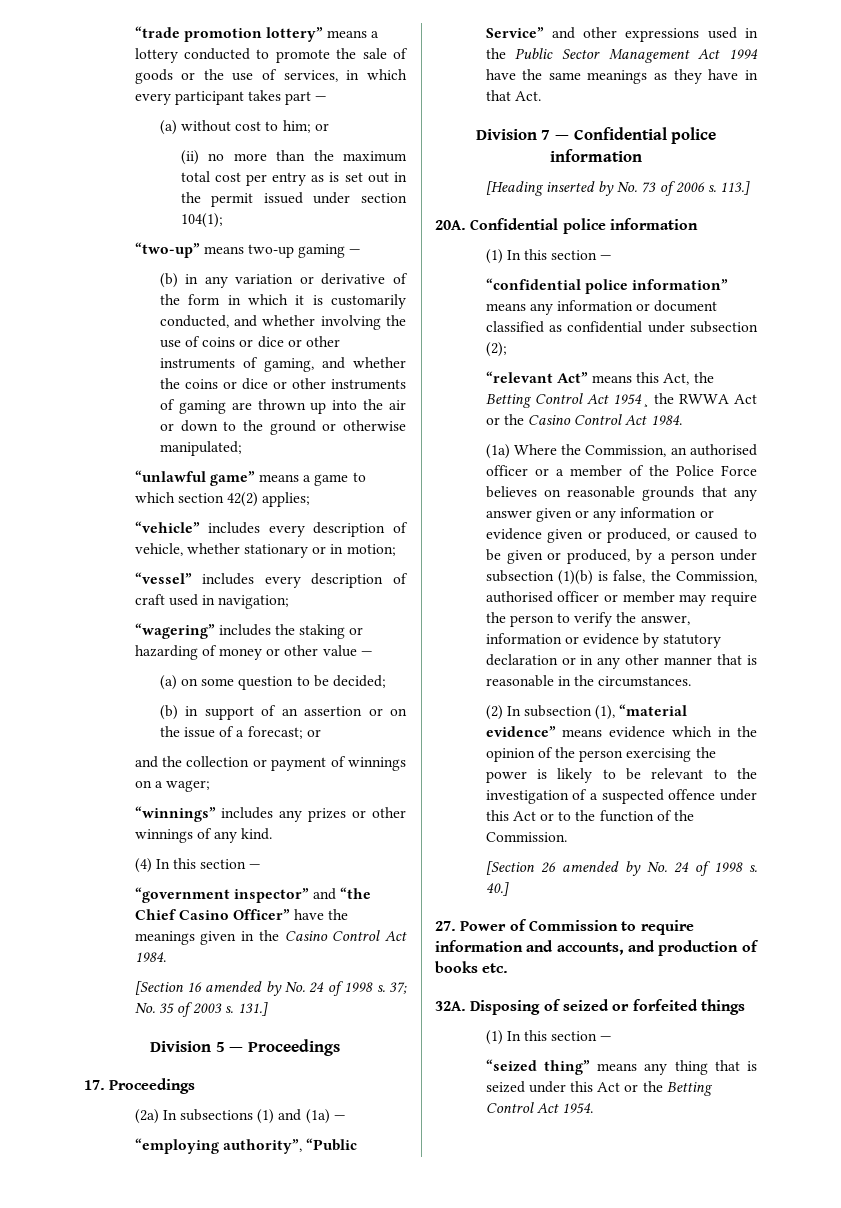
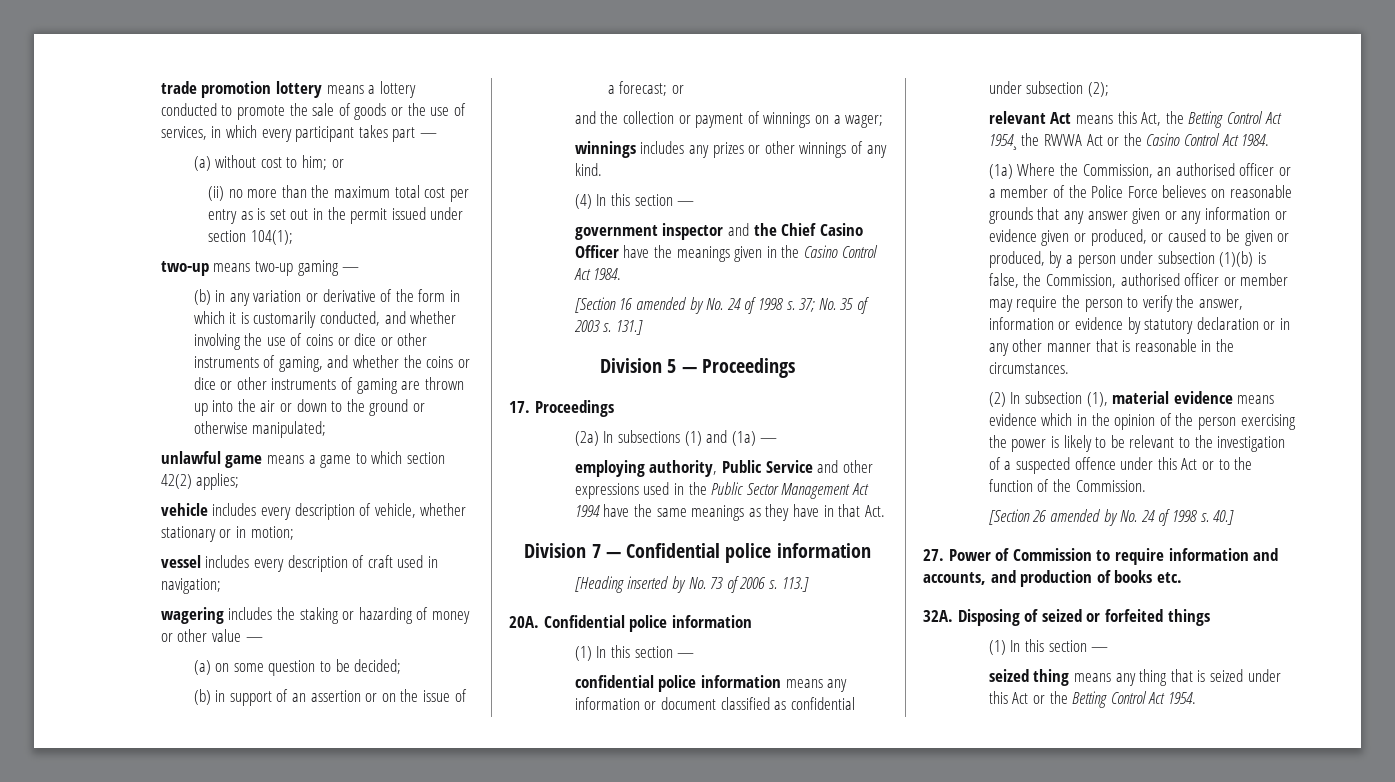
[134,26,323,42] “trade promotion lottery” -> [160,81,322,98] trade promotion lottery
[134,242,200,258] “two-up” -> [160,261,209,276] two-up
[134,470,255,486] “unlawful game” -> [160,451,263,468] unlawful game
[134,521,200,533] “vehicle” -> [160,503,208,516] vehicle
[134,572,192,584] “vessel” -> [160,555,201,568] vessel
[134,623,215,639] “wagering” -> [160,607,224,624] wagering
[134,806,216,822] “winnings” -> [574,141,636,158] winnings
[134,887,372,903] “government inspector” and “the -> [574,223,777,240] government inspector and the
[232,909,290,920] Officer” -> [574,245,619,258] Officer
[134,1138,357,1154] [485,27,544,38] “employing authority”, “Public Service” -> [574,460,813,477] employing authority, Public Service
[485,278,728,294] “confidential police information” -> [574,675,781,692] confidential police information
[485,371,588,383] “relevant Act” -> [988,111,1072,124] relevant Act
[619,704,688,716] [485,726,556,737] “material evidence” -> [1112,391,1233,404] material evidence
[485,1059,590,1075] “seized thing” -> [988,669,1070,686] seized thing

